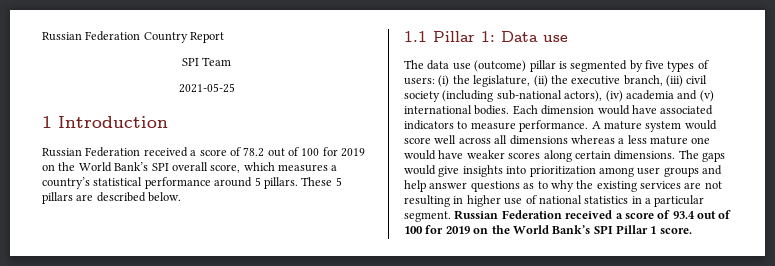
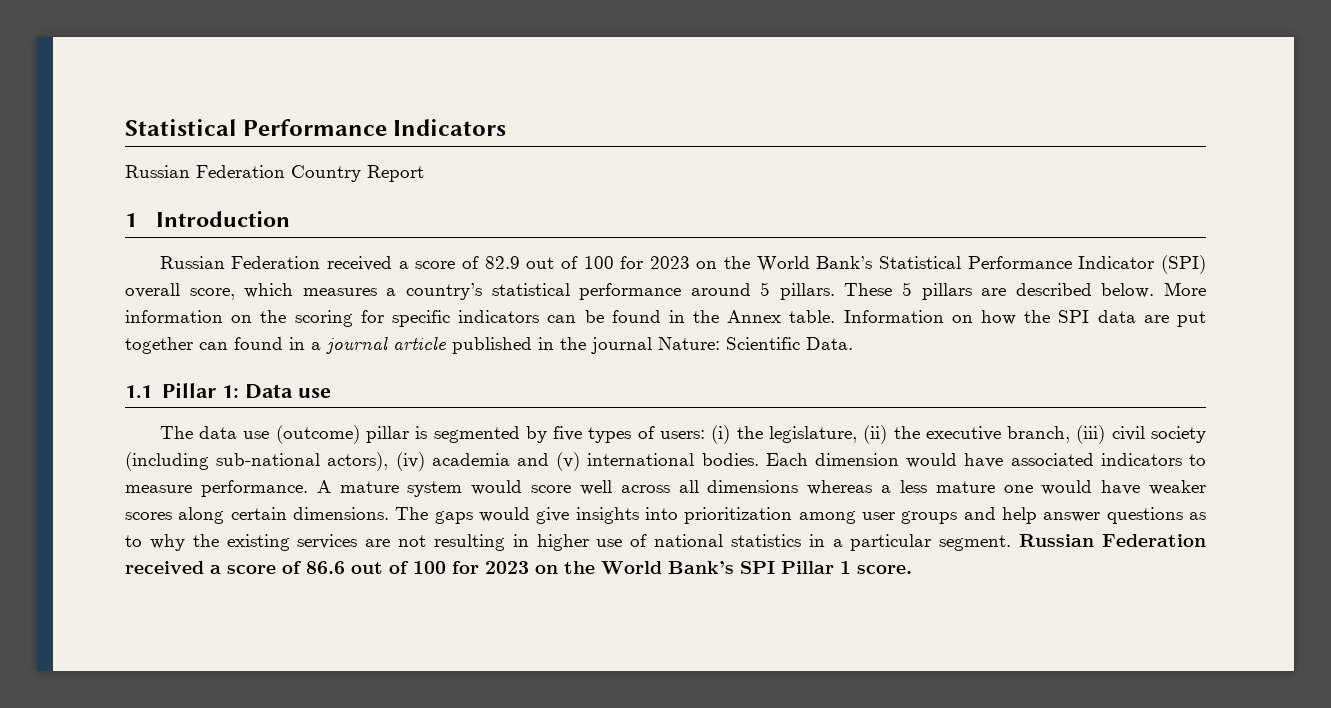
(42, 36) none -> [125,119,507,136] Statistical Performance Indicators //
[181,57,232,66] [178,83,235,93] // SPI Team // 2021-05-25 -> (424, 173) none
[243,147,366,157] [42,162,169,172] 78.2 out of 100 for 2019 on the World Bank’s SPI -> [484,255,1207,274] 82.9 out of 100 for 2023 on the World Bank’s Statistical Performance Indicator (SPI)
(182, 197) none -> [1164,282,1206,296] [125,310,1206,327] [125,337,853,354] More information on the scoring for specific indicators can be found in the Annex table. Information on how the SPI data are put together can found in a journal article published in the journal Nature: Scientific Data.
[672,210,732,219] [404,225,470,234] 93.4 out of 100 for 2019 -> [306,561,529,574] 86.6 out of 100 for 2023

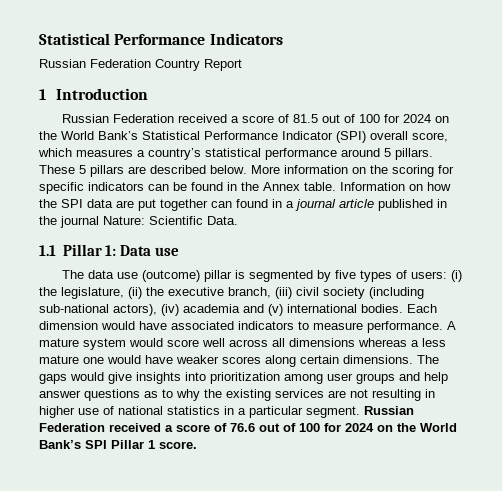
[484,256,690,269] 82.9 out of 100 for 2023 -> [293,114,432,123] 81.5 out of 100 for 2024
[306,561,529,574] 86.6 out of 100 for 2023 -> [230,423,374,432] 76.6 out of 100 for 2024

